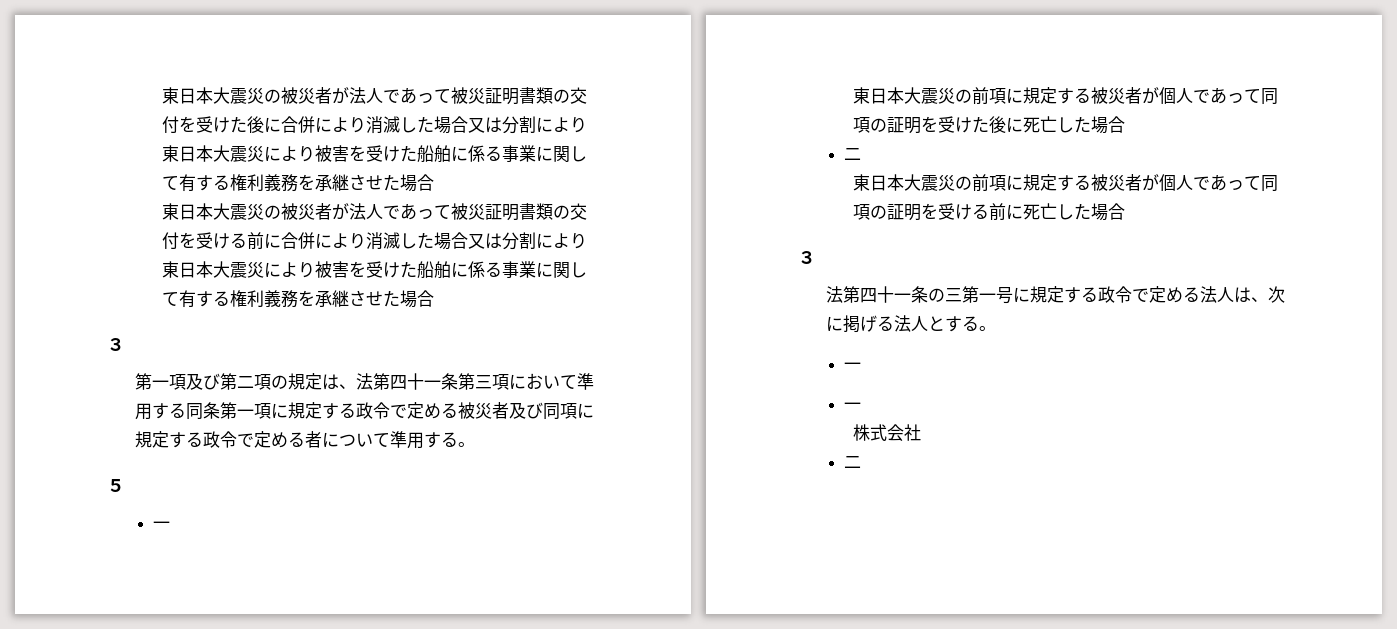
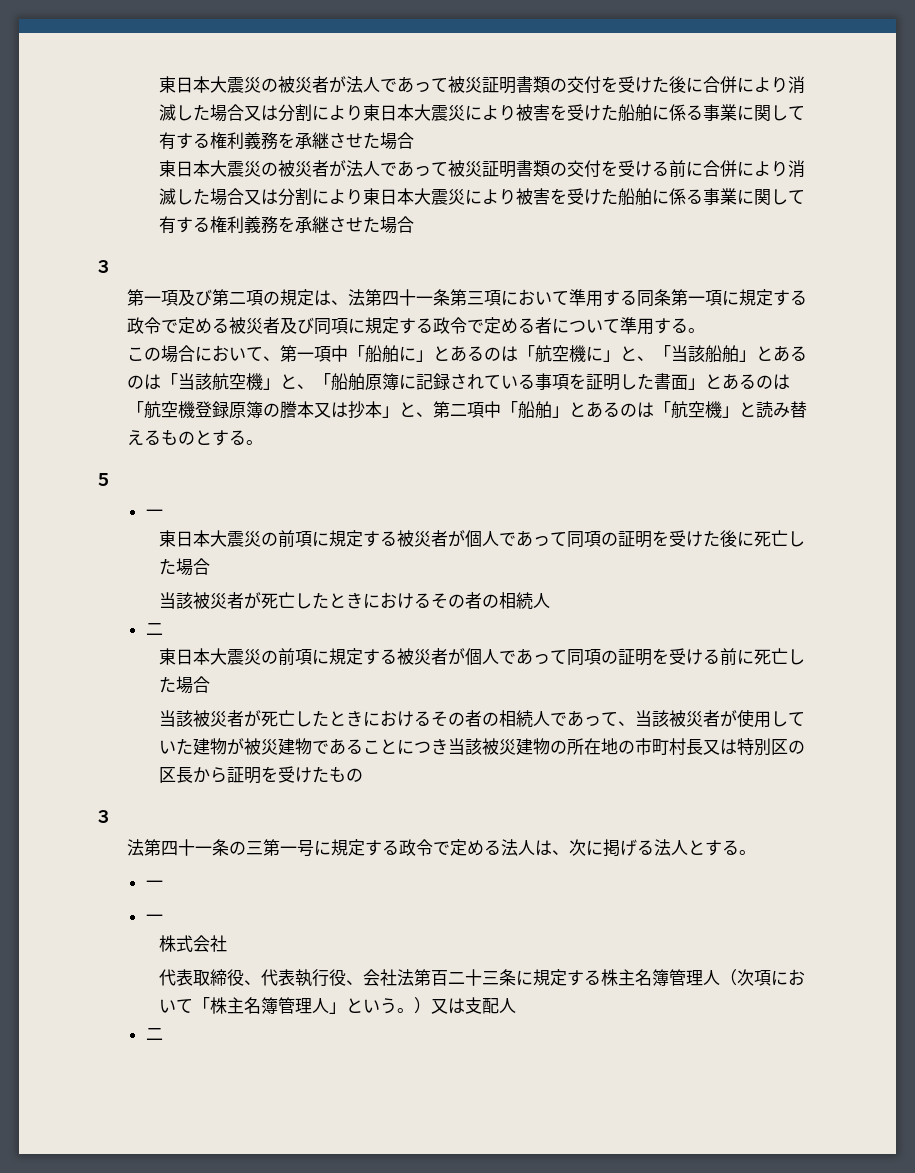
(475, 444) none -> [126,345,807,363] [126,373,790,391] [126,401,807,419] [126,429,263,446] // この場合において、第一項中「船舶に」とあるのは「航空機に」と、「当該船舶」とあるのは「当該航空機」と、「船舶原簿に記録されている事項を証明した書面」とあるのは「航空機登録原簿の謄本又は抄本」と、第二項中「船舶」とあるのは「航空機」と読み替えるものとする。
(1125, 124) none -> [158,592,550,609] // 当該被災者が死亡したときにおけるその者の相続人
(1125, 211) none -> [158,709,805,728] [158,738,805,756] [158,766,363,784] // 当該被災者が死亡したときにおけるその者の相続人であって、当該被災者が使用していた建物が被災建物であることにつき当該被災建物の所在地の市町村長又は特別区の区長から証明を受けたもの
(921, 432) none -> [158,969,805,987] [158,997,516,1014] // 代表取締役、代表執行役、会社法第百二十三条に規定する株主名簿管理人（次項において「株主名簿管理人」という。）又は支配人

